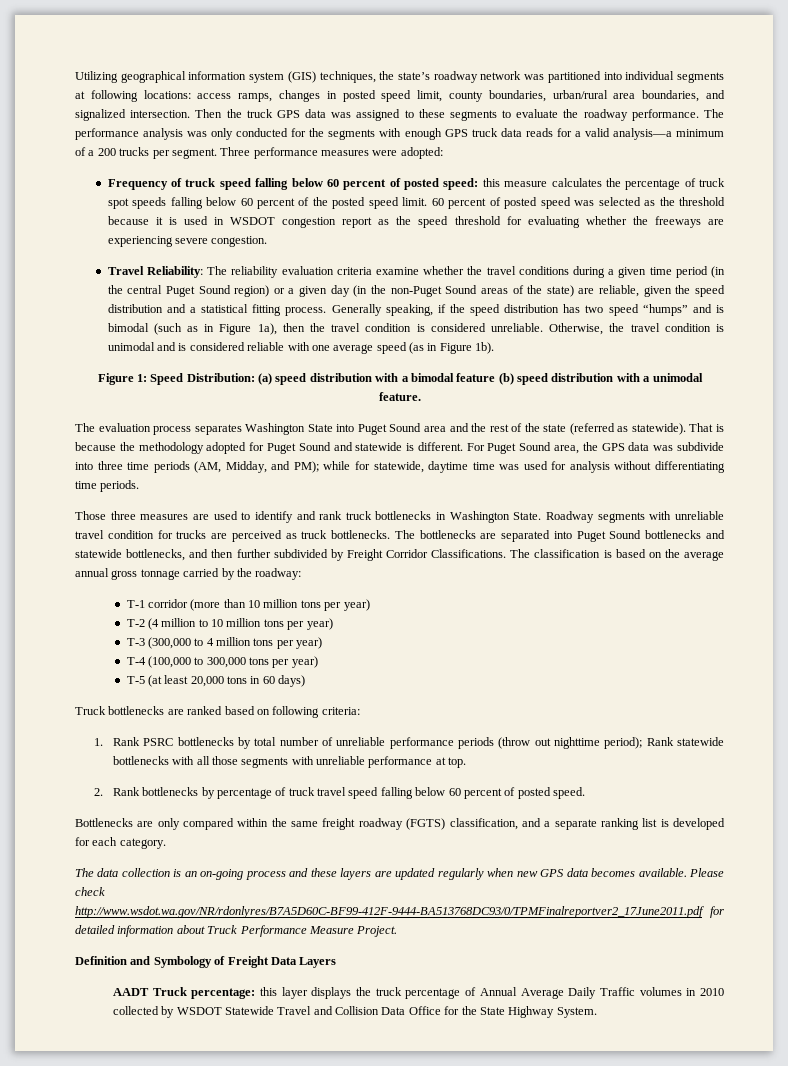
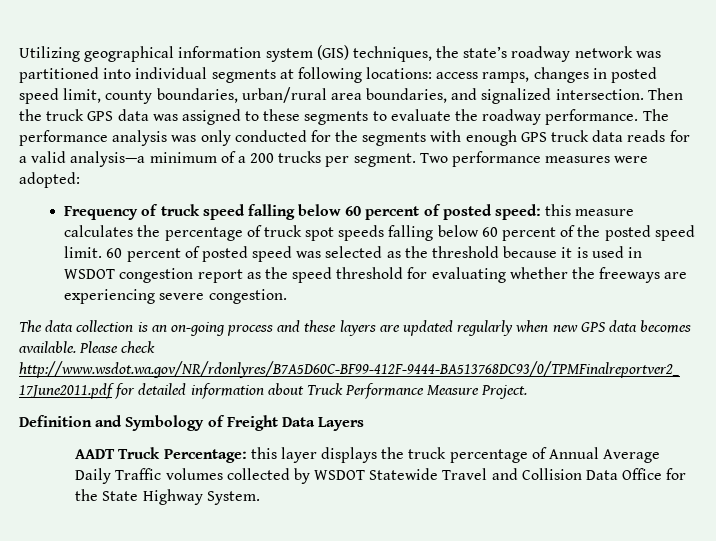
[220,147,251,156] Three -> [419,153,448,163] Two
[107,266,726,278] [107,285,725,297] [107,304,725,316] [107,323,724,335] [107,342,495,354] [97,373,703,385] [378,392,421,401] [75,423,724,435] [75,442,724,454] [75,461,725,473] [75,480,140,492] [75,511,724,523] [75,530,725,542] [75,549,724,561] [75,568,302,580] [126,599,370,611] [126,618,333,630] [126,637,323,649] [126,656,318,668] [126,675,306,687] [75,706,360,718] [93,737,724,749] [112,756,467,768] [93,787,586,799] [75,818,726,830] [75,837,166,849] // Travel Reliability: The reliability evaluation criteria examine whether the travel conditions during a given time period (in the central Puget Sound region) or a given day (in the non-Puget Sound areas of the state) are reliable, given the speed distribution and a statistical fitting process. Generally speaking, if the speed distribution has two speed “humps” and is bimodal (such as in Figure 1a), then the travel condition is considered unreliable. Otherwise, the travel condition is unimodal and is considered reliable with one average speed (as in Figure 1b). // Figure 1: Speed Distribution: (a) speed distribution with a bimodal feature (b) speed distribution with a unimodal feature. // The evaluation process separates Washington State into Puget Sound area and the rest of the state (referred as statewide). That is because the methodology adopted for Puget Sound and statewide is different. For Puget Sound area, the GPS data was subdivide into three time periods (AM, Midday, and PM); while for statewide, daytime time was used for analysis without differentiating time periods. // Those three measures are used to identify and rank truck bottlenecks in Washington State. Roadway segments with unreliable travel condition for trucks are perceived as truck bottlenecks. The bottlenecks are separated into Puget Sound bottlenecks and statewide bottlenecks, and then further subdivided by Freight Corridor Classifications. The classification is based on the average annual gross tonnage carried by the roadway: // T-1 corridor (more than 10 million tons per year) // T-2 (4 million to 10 million tons per year) // T-3 (300,000 to 4 million tons per year) // T-4 (100,000 to 300,000 tons per year) // T-5 (at least 20,000 tons in 60 days) // Truck bottlenecks are ranked based on following criteria: // 1. Rank PSRC bottlenecks by total number of unreliable performance periods (throw out nighttime period); Rank statewide bottlenecks with all those segments with unreliable performance at top. // 2. Rank bottlenecks by percentage of truck travel speed falling below 60 percent of posted speed. // Bottlenecks are only compared within the same freight roadway (FGTS) classification, and a separate ranking list is developed for each category. -> (287, 296) none
[191,988,256,999] percentage: -> [163,449,247,463] Percentage:
[686,988,725,996] in 2010 -> (223, 474) none

